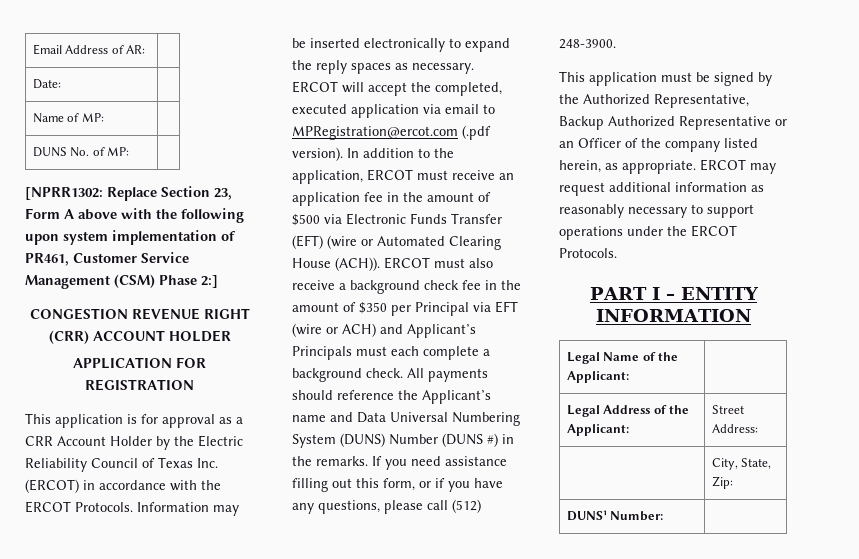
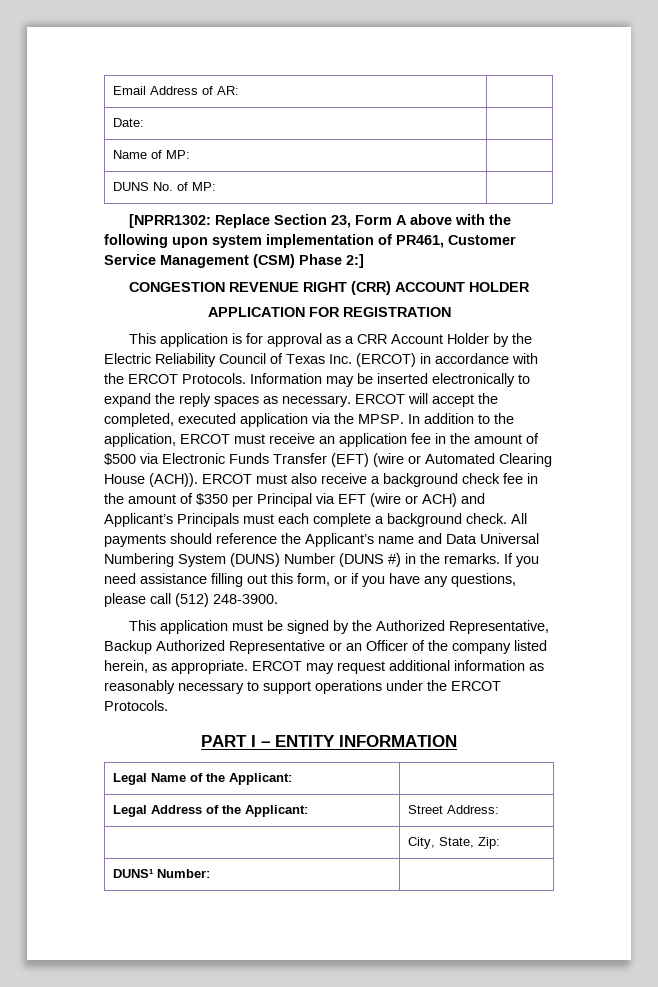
[445,104,495,114] [292,125,491,140] [292,147,343,161] email to MPRegistration@ercot.com (.pdf version). -> [334,413,404,424] the MPSP.

